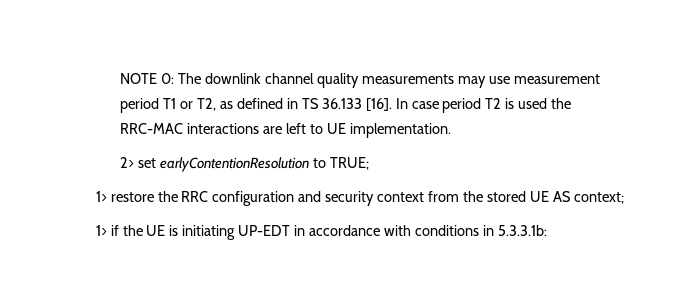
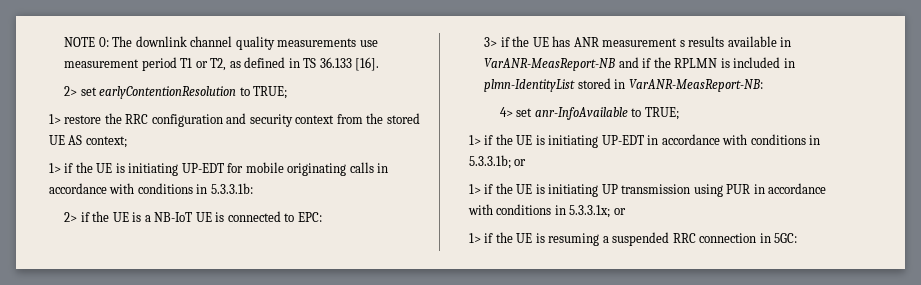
[457,76,486,88] may -> (357, 42) none
[395,98,572,113] [120,123,451,138] In case period T2 is used the RRC-MAC interactions are left to UE implementation. -> (380, 64) none
(291, 230) none -> [227,162,374,176] for mobile originating calls
(547, 230) none -> [64,211,322,222] [484,36,792,47] [484,57,795,71] [484,78,763,92] [499,107,679,120] [468,134,821,148] [468,155,527,169] [468,183,827,197] [467,204,626,218] [468,232,798,246] // 2> if the UE is a NB-IoT UE is connected to EPC: // 3> if the UE has ANR measurement s results available in VarANR-MeasReport-NB and if the RPLMN is included in plmn-IdentityList stored in VarANR-MeasReport-NB: // 4> set anr-InfoAvailable to TRUE; // 1> if the UE is initiating UP-EDT in accordance with conditions in 5.3.3.1b; or // 1> if the UE is initiating UP transmission using PUR in accordance with conditions in 5.3.3.1x; or // 1> if the UE is resuming a suspended RRC connection in 5GC:

